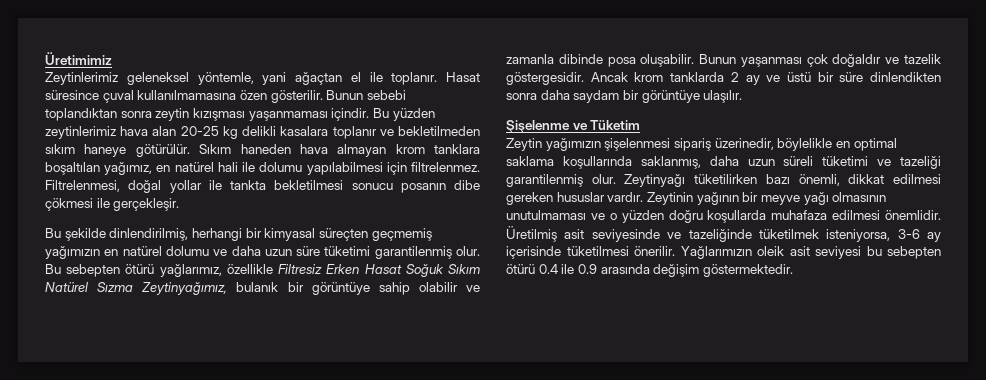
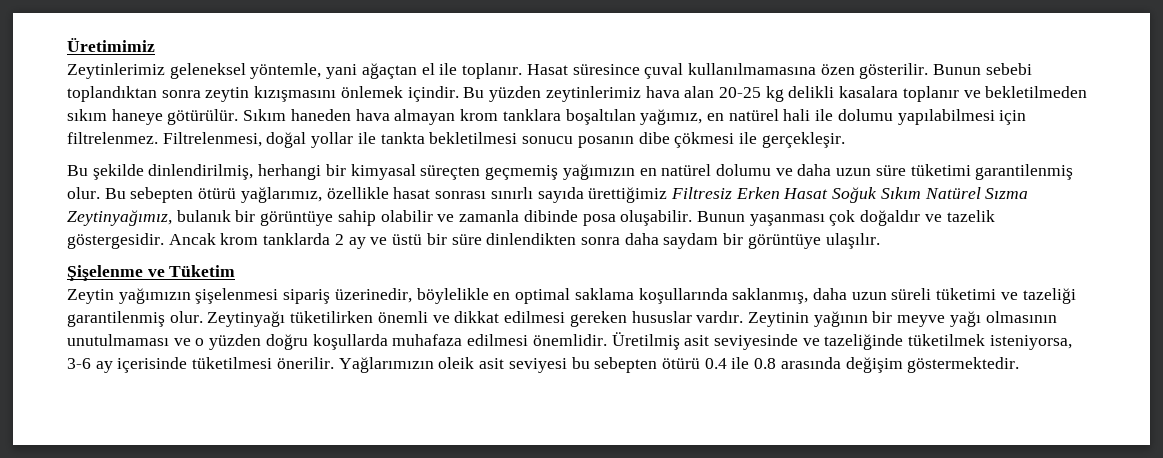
[192,108,328,121] kızışması yaşanmaması -> [254,86,403,102] kızışmasını önlemek
(273, 269) none -> [393,187,668,203] hasat sonrası sınırlı sayıda ürettiğimiz
[765,174,840,186] bazı önemli, -> [377,311,450,323] önemli ve
[577,264,597,274] 0.9 -> [754,358,777,369] 0.8

